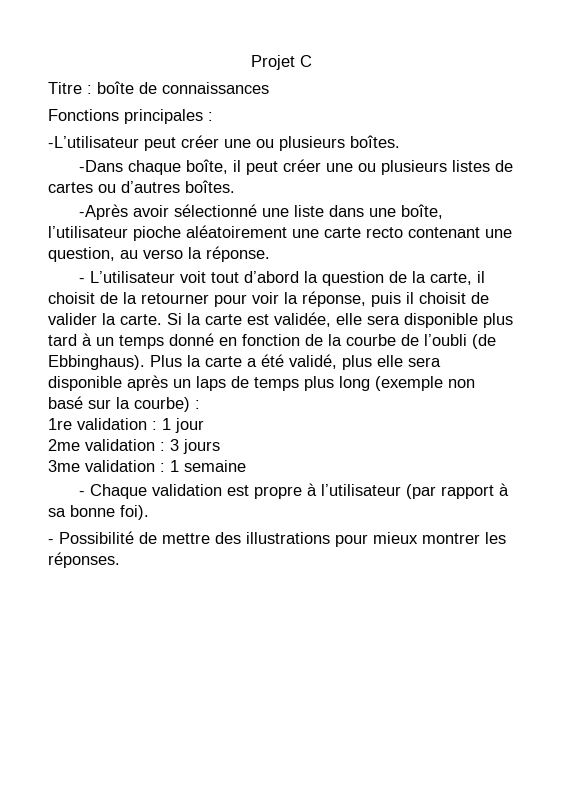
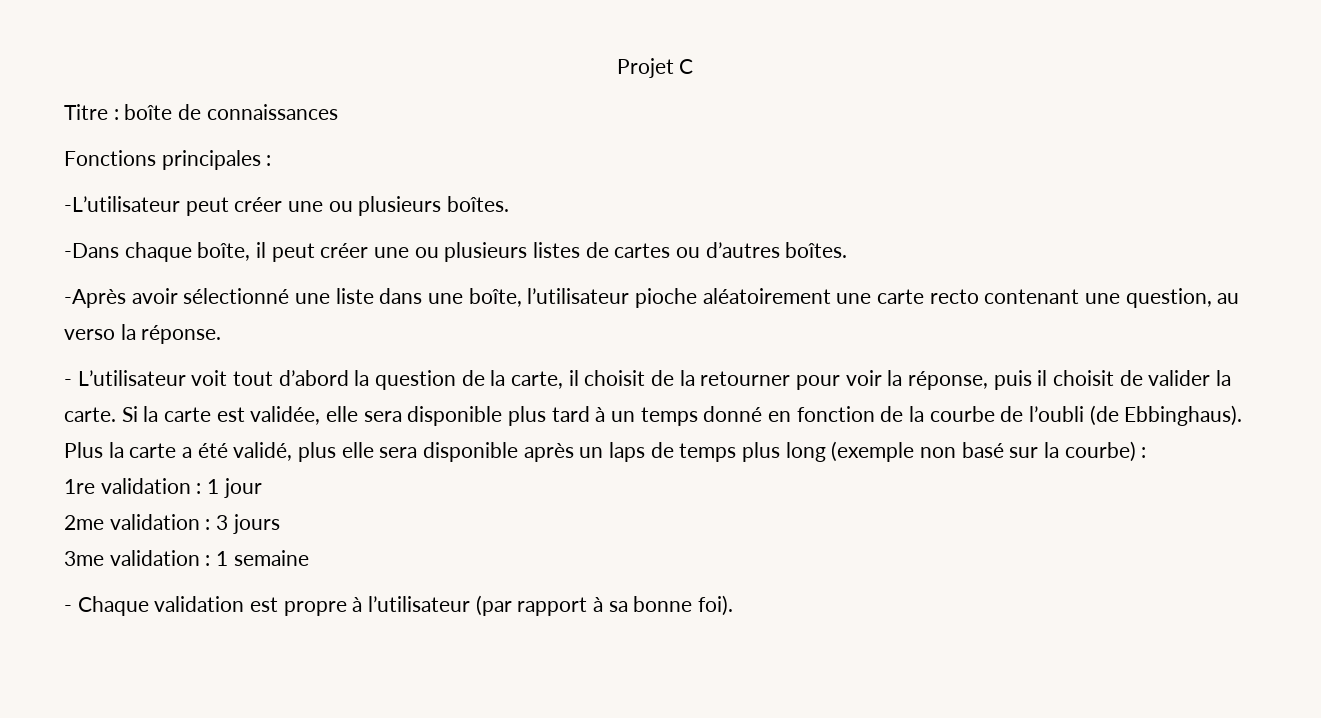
[48,531,506,547] [48,552,120,568] // - Possibilité de mettre des illustrations pour mieux montrer les réponses. -> (734, 605) none

